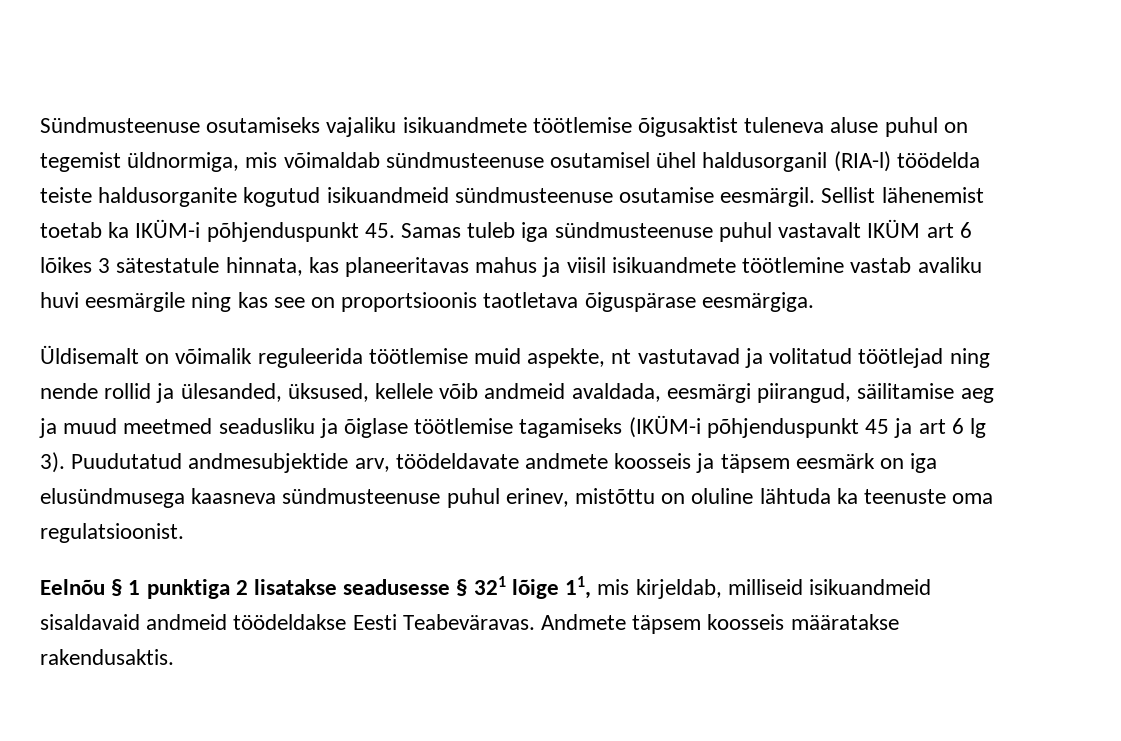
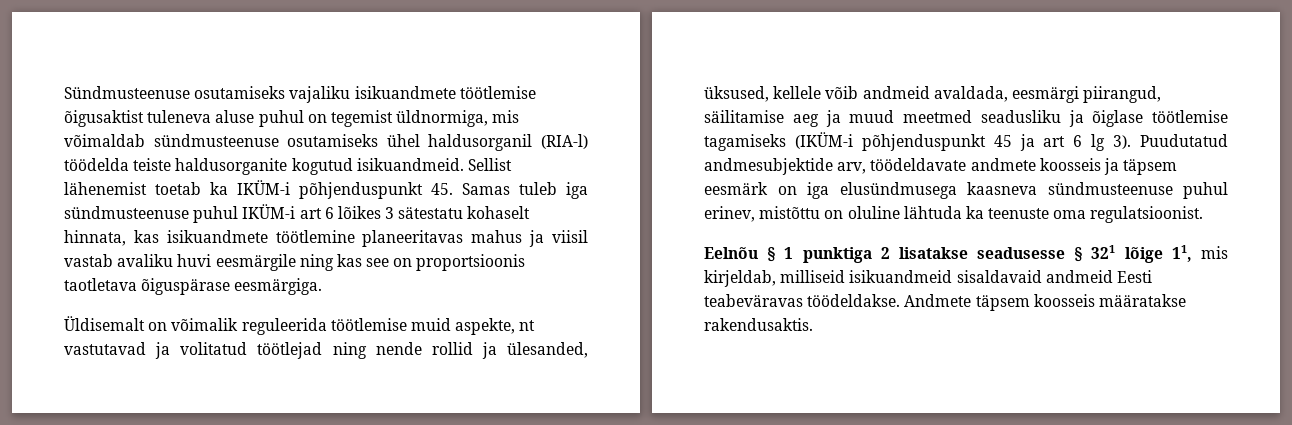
[550,152,651,168] osutamisel -> [287,134,379,147] osutamiseks
[326,187,816,207] isikuandmeid sündmusteenuse osutamise eesmärgil. -> [356,158,464,171] isikuandmeid.
[778,219,921,238] vastavalt IKÜM -> [242,204,296,219] IKÜM-i
[116,257,339,276] sätestatule hinnata, kas -> [398,206,531,219] [64,230,355,246] sätestatu kohaselt hinnata, kas isikuandmete töötlemine
[611,257,845,273] isikuandmete töötlemine -> (588, 236) none
[233,614,535,630] töödeldakse Eesti Teabeväravas. -> [1116,270,1152,283] [704,294,901,307] Eesti teabeväravas töödeldakse.

